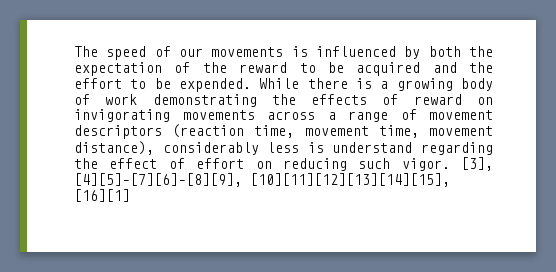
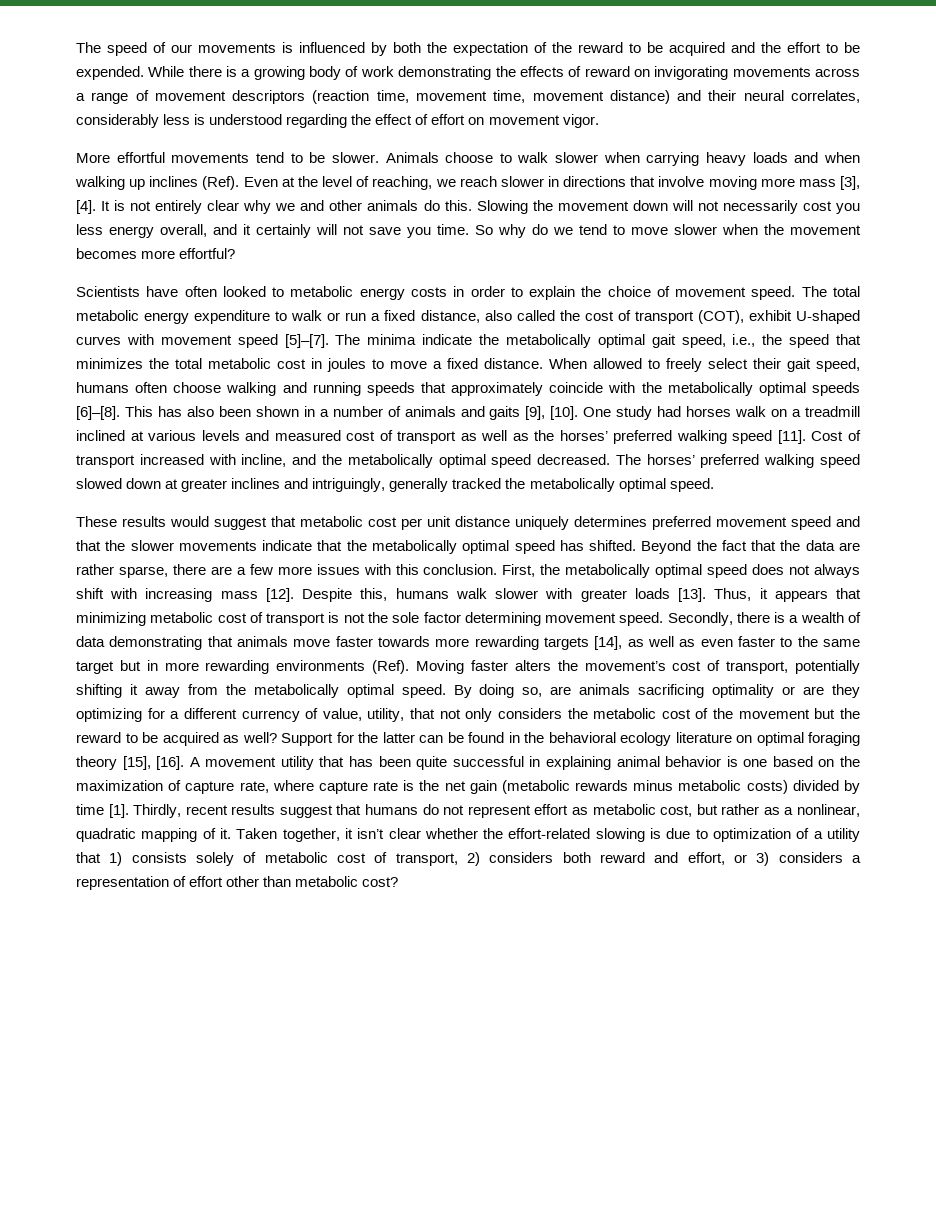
[74,141,154,155] distance), -> [609,90,861,104] distance) and their neural correlates,
[332,142,413,153] understand -> [209,114,283,125] understood
[282,158,391,171] reducing such -> [488,115,560,125] movement
[461,157,493,171] [74,173,450,187] [74,189,130,202] [3], [4][5]–[7][6]–[8][9], [10][11][12][13][14][15], [16][1] -> [76,152,860,166] [75,176,860,190] [76,200,860,214] [76,224,861,238] [76,248,236,259] [76,286,861,300] [76,310,860,324] [76,334,861,348] [76,358,860,372] [76,382,860,396] [76,406,861,420] [76,430,861,444] [76,454,861,468] [76,478,714,492] [76,516,860,530] [76,540,861,554] [76,564,861,578] [76,588,862,602] [76,612,862,626] [76,636,861,650] [76,660,861,674] [76,684,861,698] [76,708,861,722] [76,732,860,746] [76,756,860,770] [76,780,860,794] [76,804,860,818] [76,828,860,842] [76,852,862,866] [76,876,399,890] // More effortful movements tend to be slower. Animals choose to walk slower when carrying heavy loads and when walking up inclines (Ref). Even at the level of reaching, we reach slower in directions that involve moving more mass [3], [4]. It is not entirely clear why we and other animals do this. Slowing the movement down will not necessarily cost you less energy overall, and it certainly will not save you time. So why do we tend to move slower when the movement becomes more effortful? // Scientists have often looked to metabolic energy costs in order to explain the choice of movement speed. The total metabolic energy expenditure to walk or run a fixed distance, also called the cost of transport (COT), exhibit U-shaped curves with movement speed [5]–[7]. The minima indicate the metabolically optimal gait speed, i.e., the speed that minimizes the total metabolic cost in joules to move a fixed distance. When allowed to freely select their gait speed, humans often choose walking and running speeds that approximately coincide with the metabolically optimal speeds [6]–[8]. This has also been shown in a number of animals and gaits [9], [10]. One study had horses walk on a treadmill inclined at various levels and measured cost of transport as well as the horses’ preferred walking speed [11]. Cost of transport increased with incline, and the metabolically optimal speed decreased. The horses’ preferred walking speed slowed down at greater inclines and intriguingly, generally tracked the metabolically optimal speed. // These results would suggest that metabolic cost per unit distance uniquely determines preferred movement speed and that the slower movements indicate that the metabolically optimal speed has shifted. Beyond the fact that the data are rather sparse, there are a few more issues with this conclusion. First, the metabolically optimal speed does not always shift with increasing mass [12]. Despite this, humans walk slower with greater loads [13]. Thus, it appears that minimizing metabolic cost of transport is not the sole factor determining movement speed. Secondly, there is a wealth of data demonstrating that animals move faster towards more rewarding targets [14], as well as even faster to the same target but in more rewarding environments (Ref). Moving faster alters the movement’s cost of transport, potentially shifting it away from the metabolically optimal speed. By doing so, are animals sacrificing optimality or are they optimizing for a different currency of value, utility, that not only considers the metabolic cost of the movement but the reward to be acquired as well? Support for the latter can be found in the behavioral ecology literature on optimal foraging theory [15], [16]. A movement utility that has been quite successful in explaining animal behavior is one based on the maximization of capture rate, where capture rate is the net gain (metabolic rewards minus metabolic costs) divided by time [1]. Thirdly, recent results suggest that humans do not represent effort as metabolic cost, but rather as a nonlinear, quadratic mapping of it. Taken together, it isn’t clear whether the effort-related slowing is due to optimization of a utility that 1) consists solely of metabolic cost of transport, 2) considers both reward and effort, or 3) considers a representation of effort other than metabolic cost?

